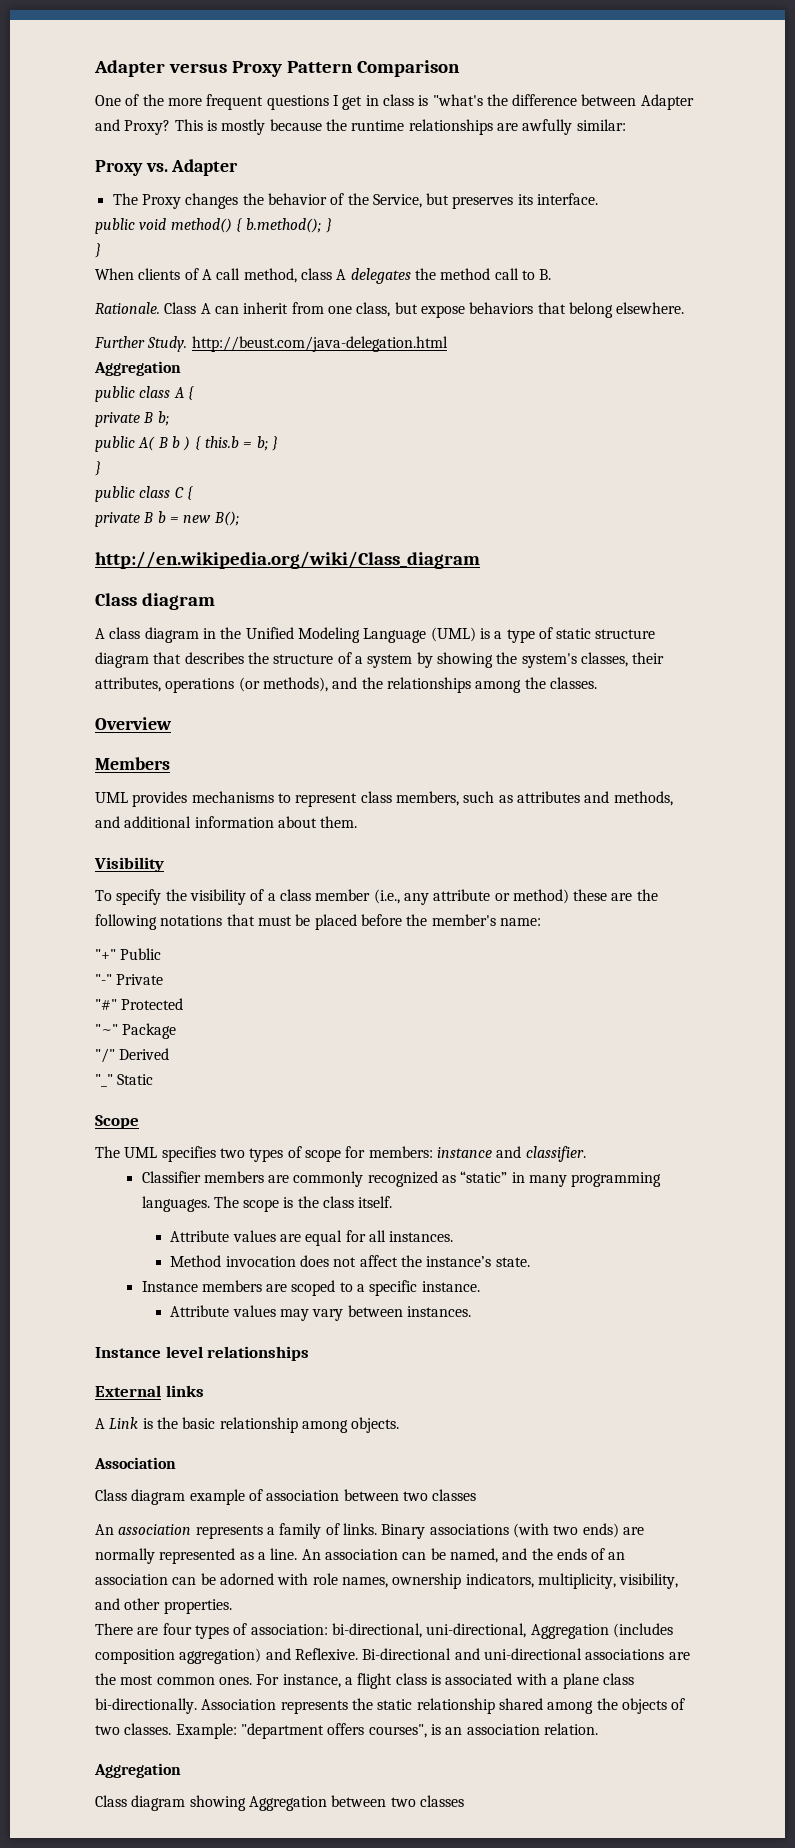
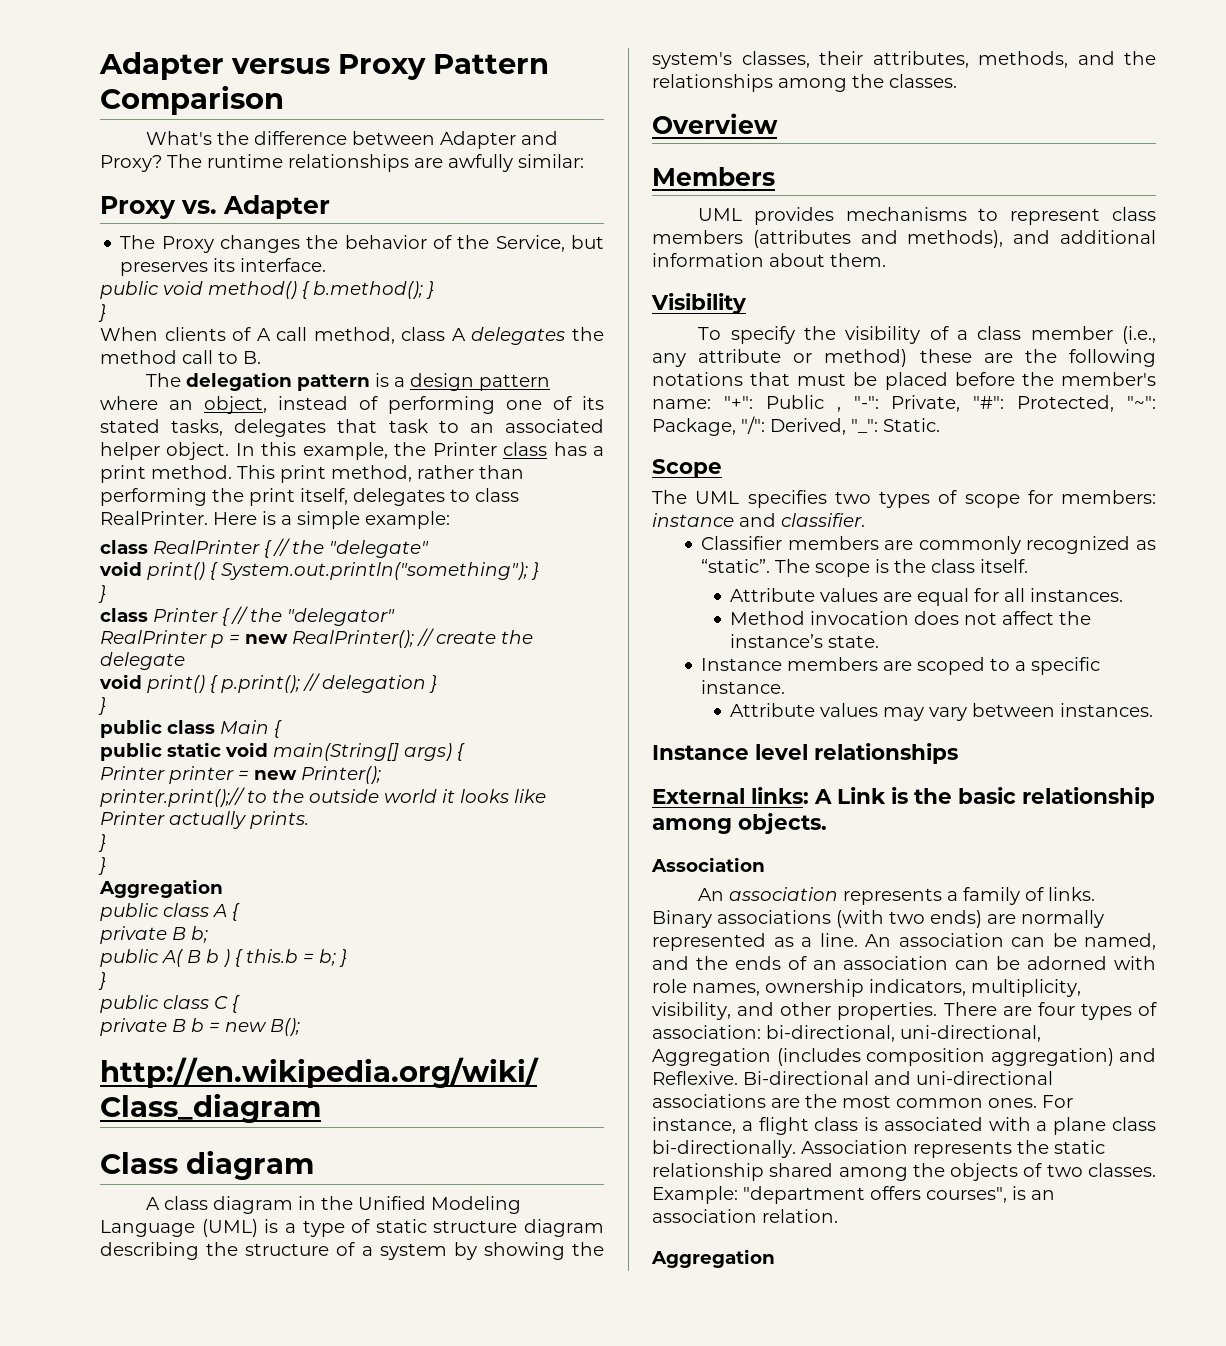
[95,94,483,110] One of the more frequent questions I get in class is "what's -> [146,131,213,145] What's
[174,119,347,135] This is mostly because the -> [167,154,202,168] The
[95,302,685,318] [94,336,448,352] Rationale. Class A can inherit from one class, but expose behaviors that belong elsewhere. // Further Study. http://beust.com/java-delegation.html -> [146,372,551,391] [100,396,604,414] [100,419,605,437] [100,442,605,460] [100,465,524,483] [100,488,519,506] [100,511,450,529] [100,538,429,558] [99,561,539,580] [98,585,106,603] [100,606,395,626] [100,628,533,648] [100,652,185,670] [99,673,437,693] [98,697,106,715] [100,719,282,738] [100,742,465,761] [100,766,381,784] [100,787,546,807] [100,811,309,829] [98,834,106,852] [98,857,106,875] The delegation pattern is a design pattern where an object, instead of performing one of its stated tasks, delegates that task to an associated helper object. In this example, the Printer class has a print method. This print method, rather than performing the print itself, delegates to class RealPrinter. Here is a simple example: // class RealPrinter { // the "delegate" // void print() { System.out.println("something"); } // } // class Printer { // the "delegator" // RealPrinter p = new RealPrinter(); // create the delegate // void print() { p.print(); // delegation } // } // public class Main { // public static void main(String[] args) { // Printer printer = new Printer(); // printer.print();// to the outside world it looks like Printer actually prints. // } // }
[153,652,244,664] that describes -> [100,1242,199,1260] describing
[165,677,328,693] operations (or methods), -> [978,51,1068,68] methods,
[395,791,673,806] members, such as attributes and methods, -> [652,230,1004,248] members (attributes and methods),
[95,949,116,960] // "+" -> [723,396,753,409] "+":
[95,974,164,985] [95,998,184,1010] [95,1023,177,1039] [95,1048,170,1063] [95,1074,154,1087] // "-" Private // "#" Protected // "~" Package // "/" Derived // "_" Static -> [836,395,1156,412] [652,416,940,436] , "-": Private, "#": Protected, "~": Package, "/": Derived, "_": Static.
[460,1171,662,1187] [141,1196,210,1212] “static” in many programming languages. -> [701,559,771,573] “static”.
[165,1385,204,1397] links // -> [751,787,809,804] links:
[95,1489,477,1505] // Class diagram example of association between two classes -> (765, 864) none
(232, 1606) // -> (938, 1011) none
[95,1795,464,1811] // Class diagram showing Aggregation between two classes -> (775, 1258) none

